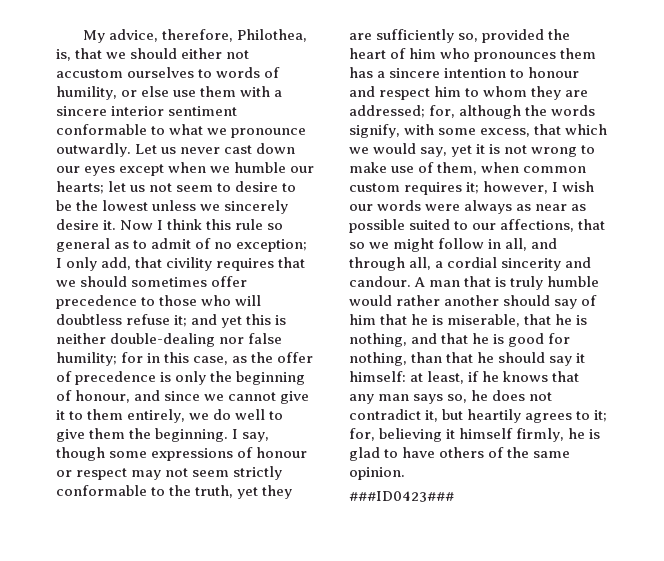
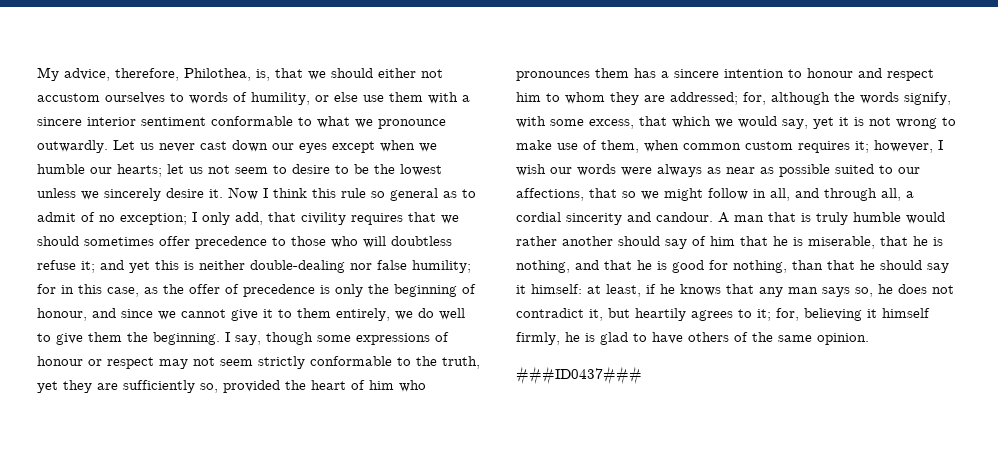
[349,491,454,502] ###ID0423### -> [516,366,642,385] ###ID0437###

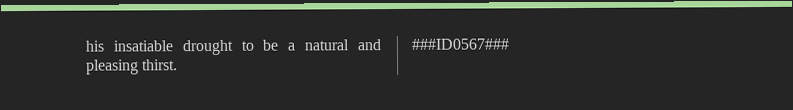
[37,67,443,81] [37,92,470,105] [37,116,446,129] [37,140,437,153] [37,164,442,177] [37,187,476,201] [37,212,459,225] [37,236,452,249] [37,260,471,273] [37,284,476,297] [37,308,465,321] [37,332,449,345] [37,356,480,369] [37,380,426,393] [516,68,934,81] [516,92,951,105] [516,116,956,129] [516,140,943,153] [516,164,920,177] [516,188,914,201] [516,212,945,225] [516,236,943,249] [516,260,949,273] [516,284,954,297] [516,308,930,321] [516,332,869,345] [516,366,642,385] My advice, therefore, Philothea, is, that we should either not accustom ourselves to words of humility, or else use them with a sincere interior sentiment conformable to what we pronounce outwardly. Let us never cast down our eyes except when we humble our hearts; let us not seem to desire to be the lowest unless we sincerely desire it. Now I think this rule so general as to admit of no exception; I only add, that civility requires that we should sometimes offer precedence to those who will doubtless refuse it; and yet this is neither double-dealing nor false humility; for in this case, as the offer of precedence is only the beginning of honour, and since we cannot give it to them entirely, we do well to give them the beginning. I say, though some expressions of honour or respect may not seem strictly conformable to the truth, yet they are sufficiently so, provided the heart of him who pronounces them has a sincere intention to honour and respect him to whom they are addressed; for, although the words signify, with some excess, that which we would say, yet it is not wrong to make use of them, when common custom requires it; however, I wish our words were always as near as possible suited to our affections, that so we might follow in all, and through all, a cordial sincerity and candour. A man that is truly humble would rather another should say of him that he is miserable, that he is nothing, and that he is good for nothing, than that he should say it himself: at least, if he knows that any man says so, he does not contradict it, but heartily agrees to it; for, believing it himself firmly, he is glad to have others of the same opinion. // ###ID0437### -> [85,39,381,56] [86,59,179,75] [411,38,509,50] his insatiable drought to be a natural and pleasing thirst. // ###ID0567###

